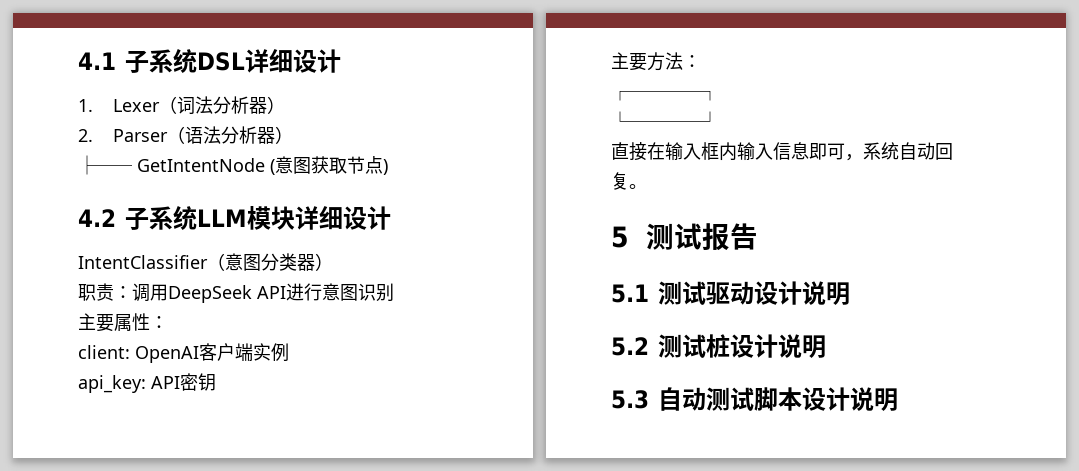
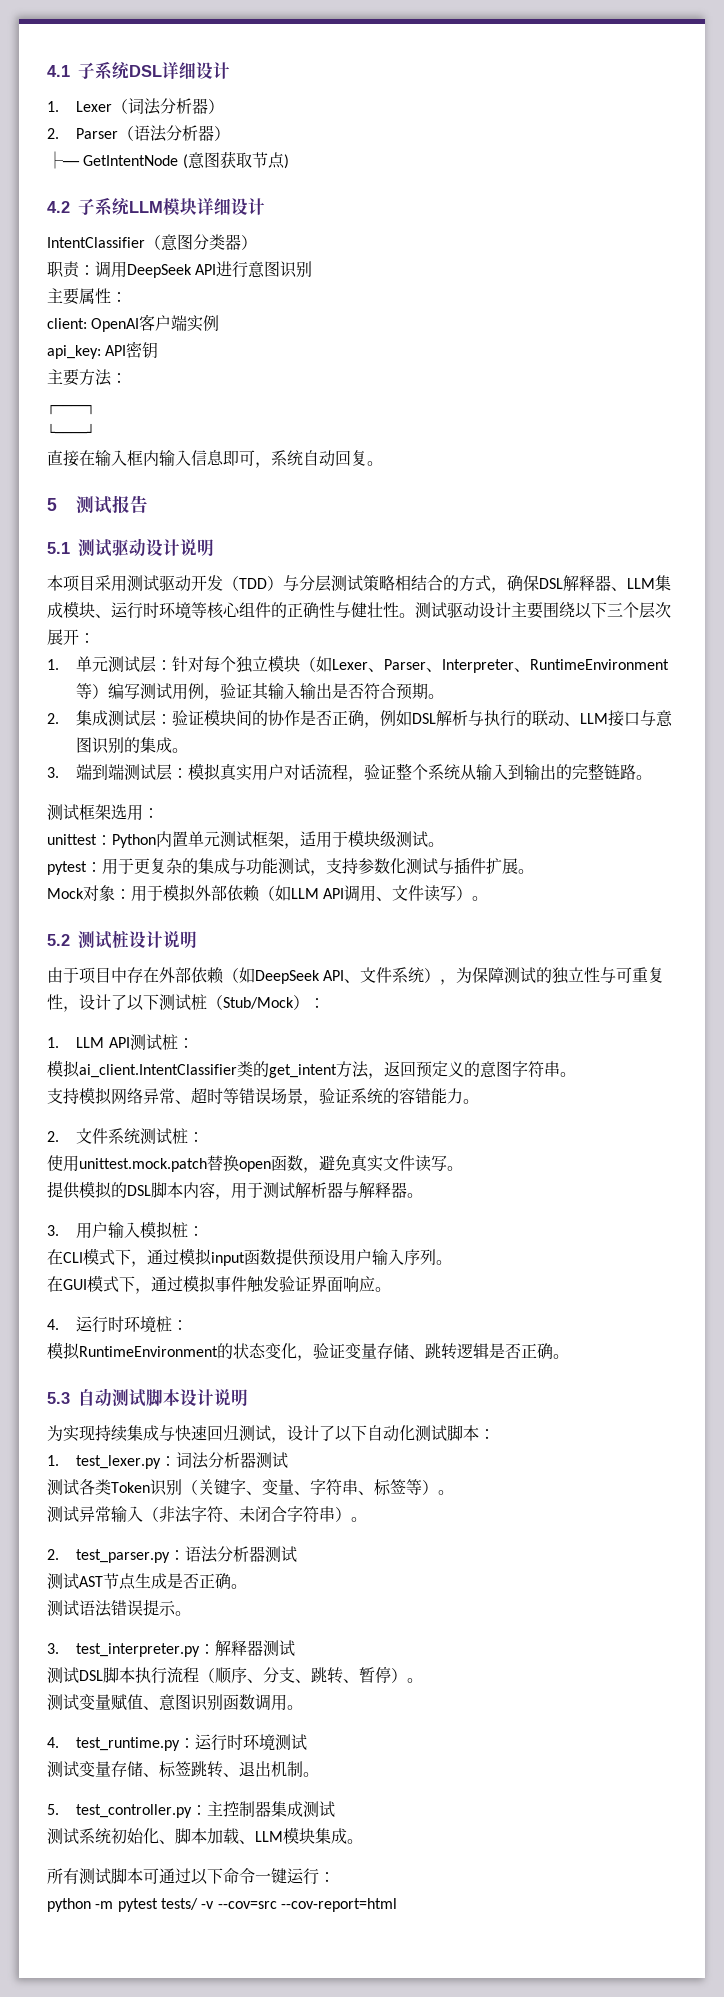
(850, 293) none -> [47,575,671,593] [47,601,671,619] [47,629,95,645] [47,655,670,673] [76,683,445,701] [47,709,674,728] [76,737,189,754] [47,763,653,782] [47,804,159,821] [47,830,444,849] [47,857,534,876] [47,884,489,902] // 本项目采用测试驱动开发（TDD）与分层测试策略相结合的方式，确保DSL解释器、LLM集成模块、运行时环境等核心组件的正确性与健壮性。测试驱动设计主要围绕以下三个层次展开： // 1.单元测试层：针对每个独立模块（如Lexer、Parser、Interpreter、RuntimeEnvironment等）编写测试用例，验证其输入输出是否符合预期。 // 2.集成测试层：验证模块间的协作是否正确，例如DSL解析与执行的联动、LLM接口与意图识别的集成。 // 3.端到端测试层：模拟真实用户对话流程，验证整个系统从输入到输出的完整链路。 // 测试框架选用： // unittest：Python内置单元测试框架，适用于模块级测试。 // pytest：用于更复杂的集成与功能测试，支持参数化测试与插件扩展。 // Mock对象：用于模拟外部依赖（如LLM API调用、文件读写）。
(826, 346) none -> [47,967,665,985] [47,994,325,1012] [47,1034,194,1050] [47,1060,576,1079] [47,1087,479,1106] [47,1128,205,1144] [47,1154,463,1173] [47,1181,423,1200] [47,1221,205,1239] [47,1248,452,1267] [47,1275,391,1294] [47,1316,189,1333] [47,1342,569,1361] // 由于项目中存在外部依赖（如DeepSeek API、文件系统），为保障测试的独立性与可重复性，设计了以下测试桩（Stub/Mock）： // 1. LLM API测试桩： // 模拟ai_client.IntentClassifier类的get_intent方法，返回预定义的意图字符串。 // 支持模拟网络异常、超时等错误场景，验证系统的容错能力。 // 2.文件系统测试桩： // 使用unittest.mock.patch替换open函数，避免真实文件读写。 // 提供模拟的DSL脚本内容，用于测试解析器与解释器。 // 3.用户输入模拟桩： // 在CLI模式下，通过模拟input函数提供预设用户输入序列。 // 在GUI模式下，通过模拟事件触发验证界面响应。 // 4.运行时环境桩： // 模拟RuntimeEnvironment的状态变化，验证变量存储、跳转逻辑是否正确。
(898, 399) none -> [47,1425,495,1443] [47,1452,289,1469] [47,1479,454,1496] [47,1506,367,1523] [47,1546,298,1563] [47,1573,247,1590] [47,1599,191,1617] [47,1640,296,1657] [47,1666,423,1684] [47,1694,303,1711] [47,1734,308,1751] [47,1761,319,1778] [47,1801,336,1818] [47,1827,363,1844] [47,1868,335,1885] [47,1898,397,1912] // 为实现持续集成与快速回归测试，设计了以下自动化测试脚本： // 1. test_lexer.py：词法分析器测试 // 测试各类Token识别（关键字、变量、字符串、标签等）。 // 测试异常输入（非法字符、未闭合字符串）。 // 2. test_parser.py：语法分析器测试 // 测试AST节点生成是否正确。 // 测试语法错误提示。 // 3. test_interpreter.py：解释器测试 // 测试DSL脚本执行流程（顺序、分支、跳转、暂停）。 // 测试变量赋值、意图识别函数调用。 // 4. test_runtime.py：运行时环境测试 // 测试变量存储、标签跳转、退出机制。 // 5. test_controller.py：主控制器集成测试 // 测试系统初始化、脚本加载、LLM模块集成。 // 所有测试脚本可通过以下命令一键运行： // python -m pytest tests/ -v --cov=src --cov-report=html

